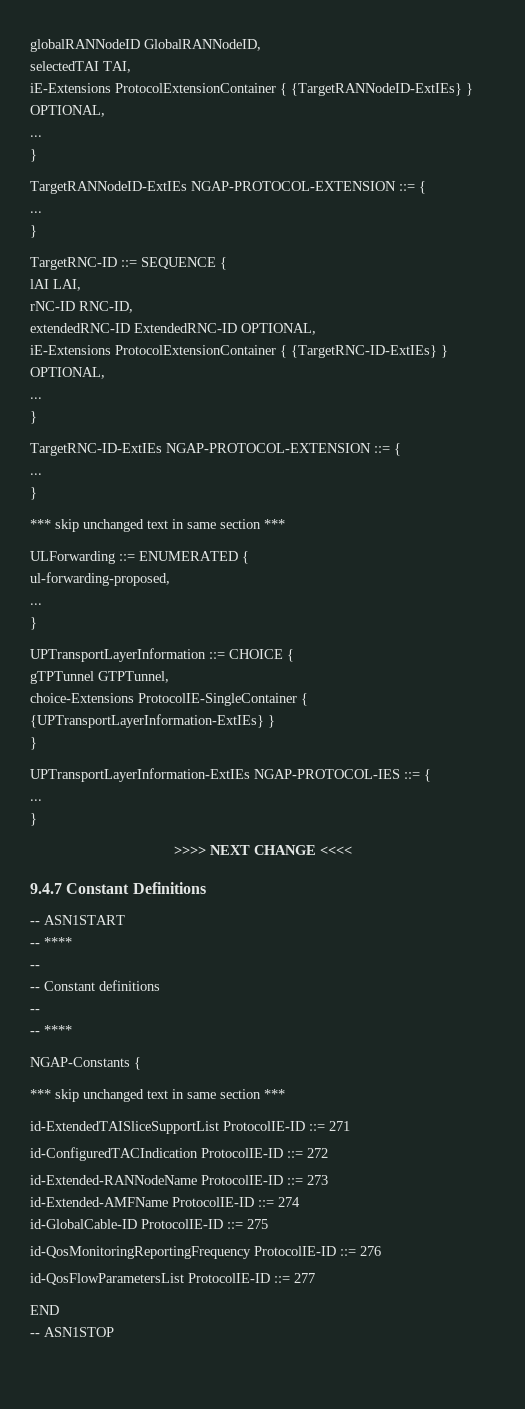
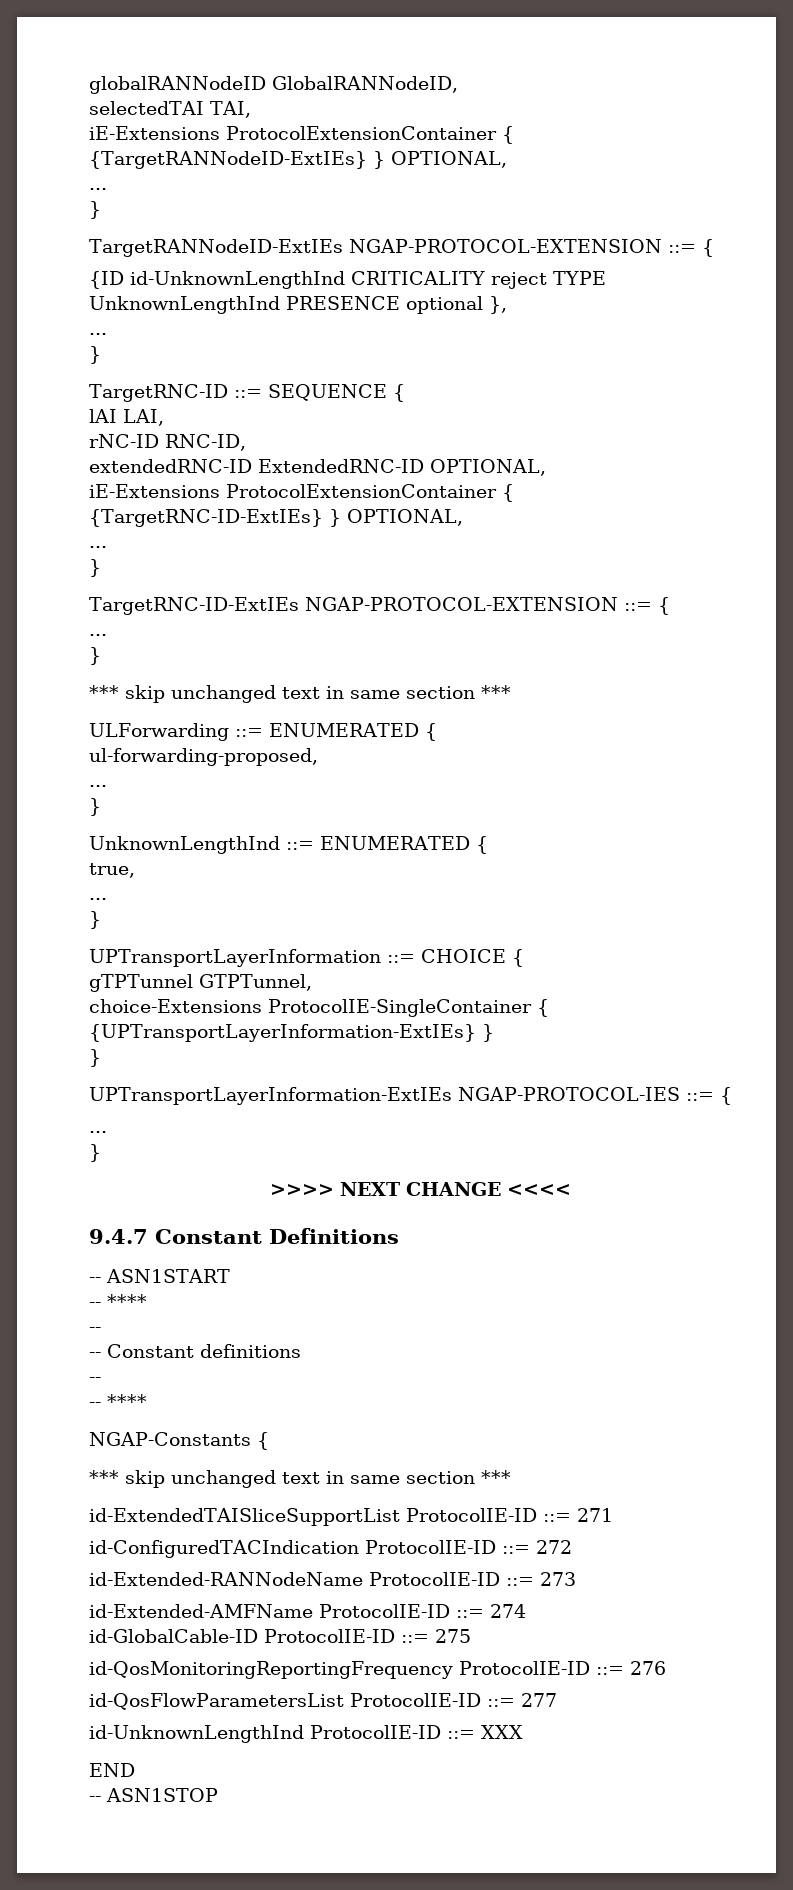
(426, 187) none -> [89,271,606,289] [89,296,507,314] // {ID id-UnknownLengthInd CRITICALITY reject TYPE UnknownLengthInd PRESENCE optional },
(37, 623) none -> [89,836,488,854] [89,863,135,878] [89,898,107,900] [89,911,101,929] // UnknownLengthInd ::= ENUMERATED { // true, // ... // }
(315, 1278) none -> [89,1725,523,1743] // id-UnknownLengthInd ProtocolIE-ID ::= XXX

